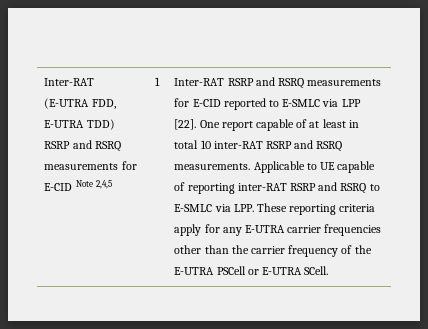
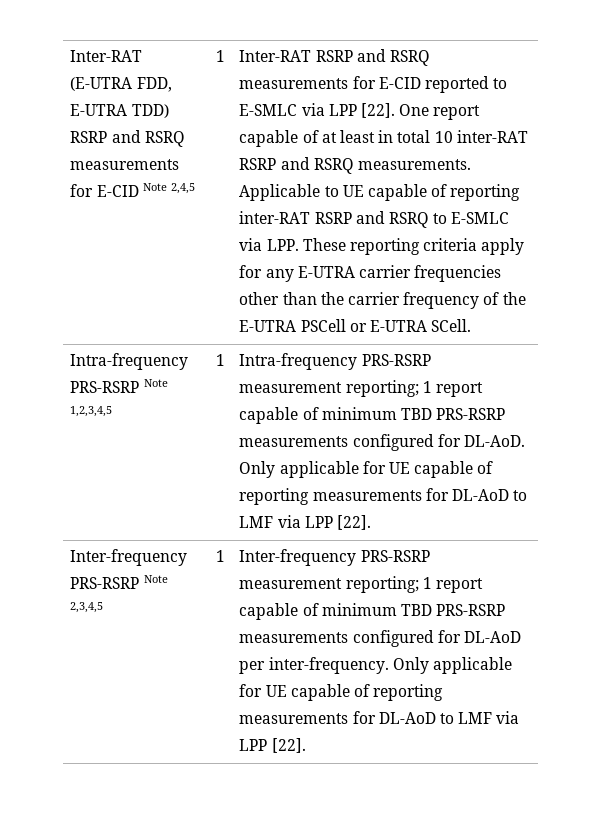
(329, 270) none -> [70,353,189,370] [70,379,168,393] [70,406,113,417] [215,354,225,366] [239,353,431,370] [239,380,484,397] [239,407,506,424] [239,434,526,451] [239,461,494,478] [239,488,528,505] [239,515,372,530] [70,549,188,566] [70,575,168,589] [70,602,104,613] [215,550,225,562] [239,549,430,566] [239,576,484,593] [239,603,506,620] [239,630,522,647] [239,657,513,674] [239,684,444,701] [239,711,520,724] [239,738,306,753] // Intra-frequency PRS-RSRP Note 1,2,3,4,5 | 1 | Intra-frequency PRS-RSRP measurement reporting; 1 report capable of minimum TBD PRS-RSRP measurements configured for DL-AoD. Only applicable for UE capable of reporting measurements for DL-AoD to LMF via LPP [22]. // Inter-frequency PRS-RSRP Note 2,3,4,5 | 1 | Inter-frequency PRS-RSRP measurement reporting; 1 report capable of minimum TBD PRS-RSRP measurements configured for DL-AoD per inter-frequency. Only applicable for UE capable of reporting measurements for DL-AoD to LMF via LPP [22].

